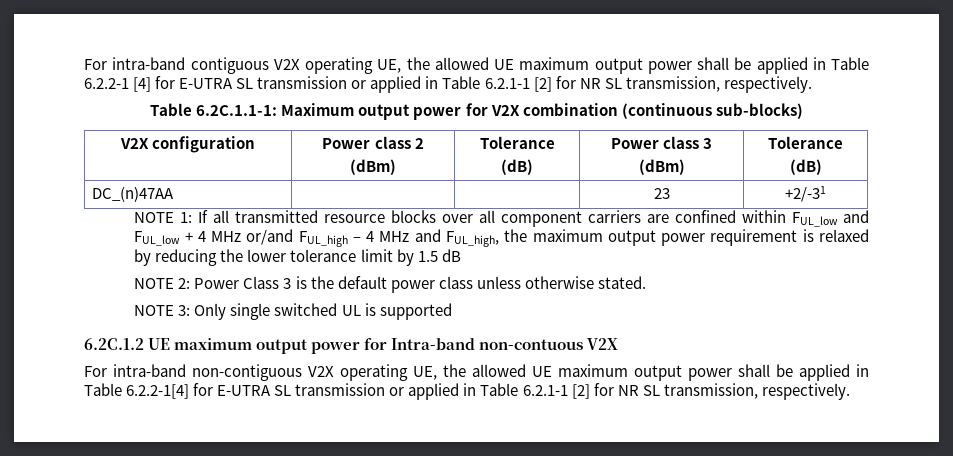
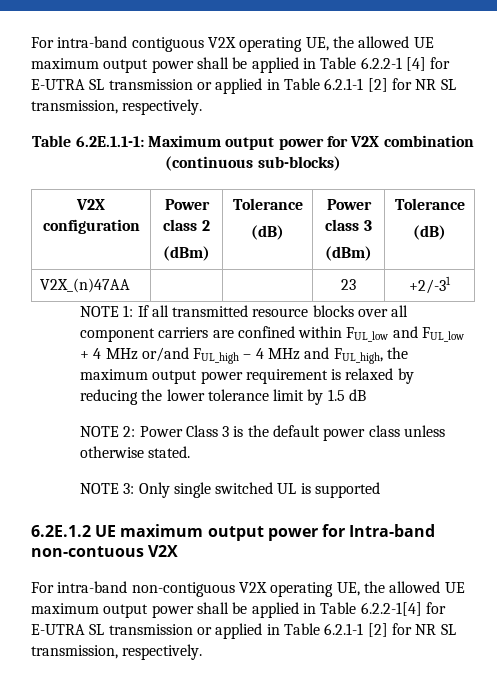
[196,105,278,116] 6.2C.1.1-1: -> [75,136,144,147] 6.2E.1.1-1:
[91,186,174,202] DC_(n)47AA -> [40,278,131,293] V2X_(n)47AA
[84,338,144,350] 6.2C.1.2 -> [31,525,91,537] 6.2E.1.2

